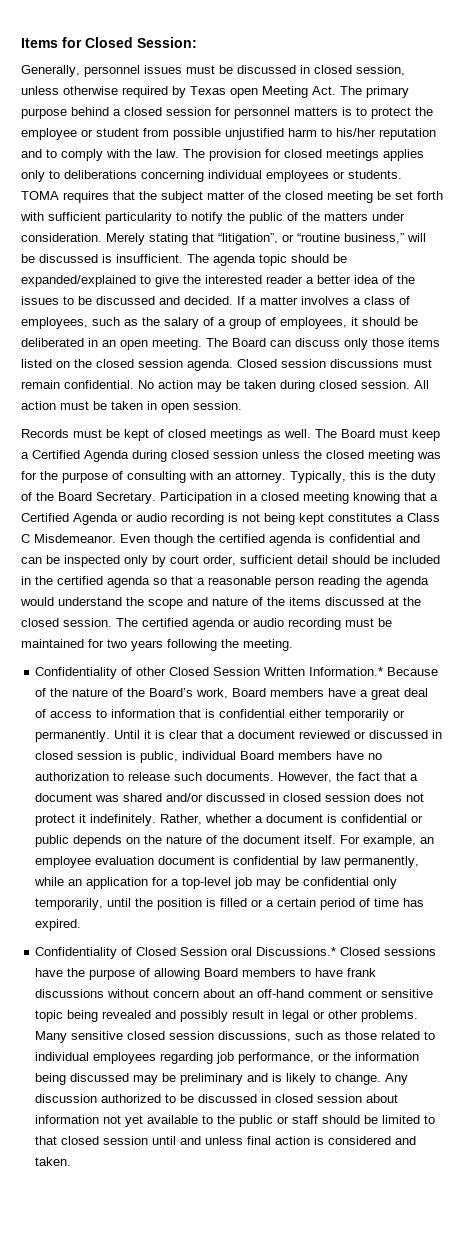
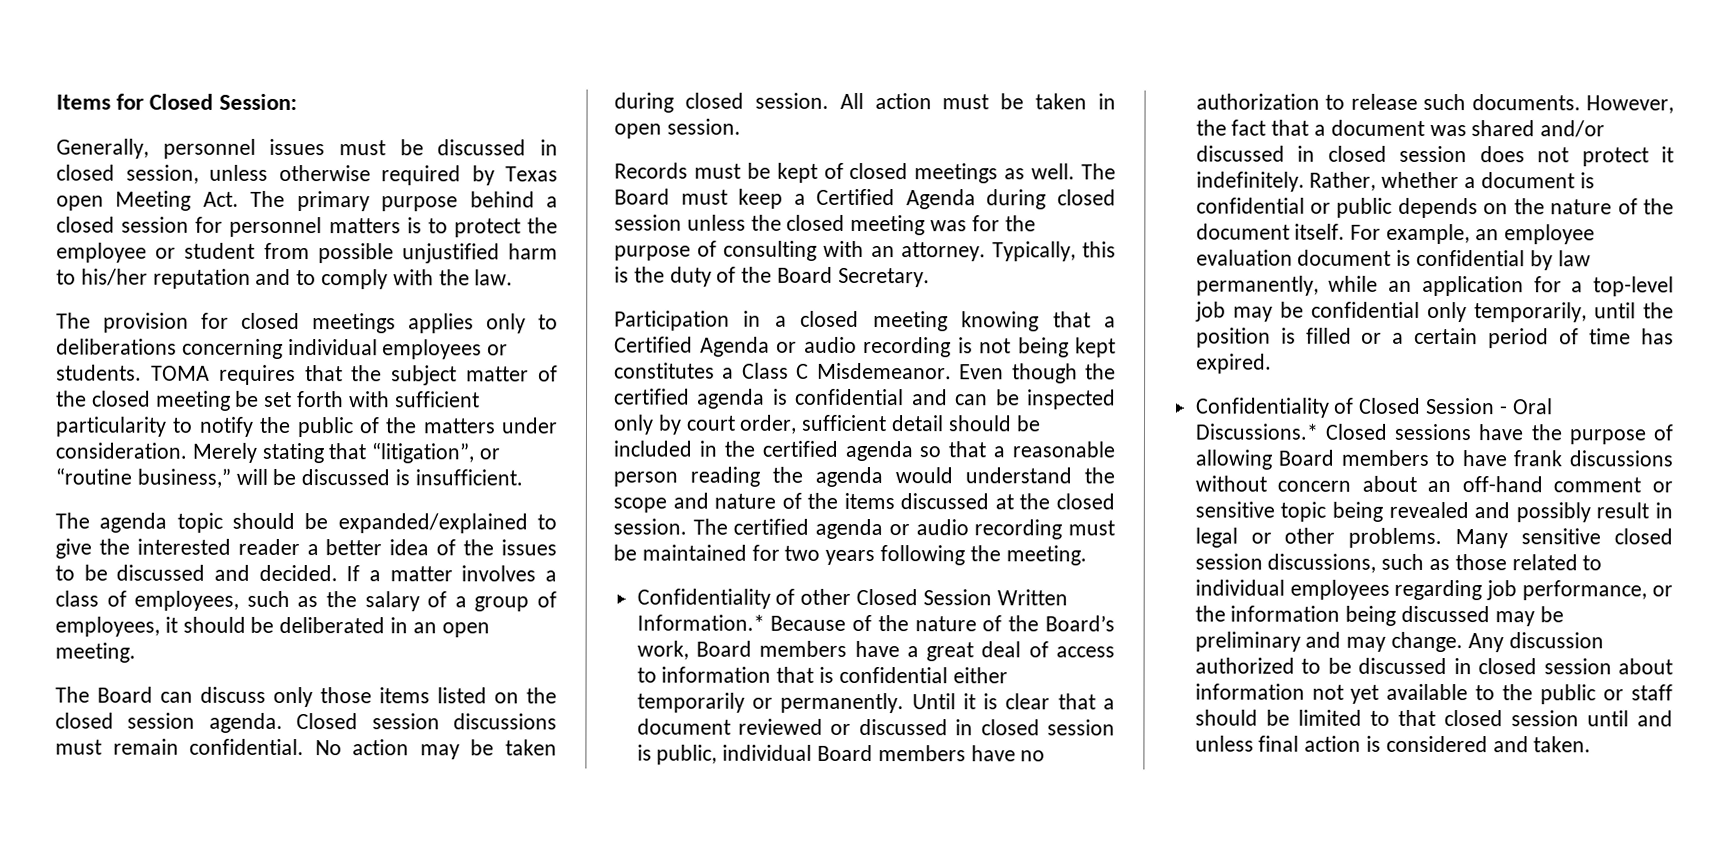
(179, 153) none -> (514, 277) //
(183, 258) none -> (523, 477) //
(202, 344) none -> (136, 652) //
(156, 498) none -> (930, 277) //
[231,947,253,956] oral -> [1499,398,1553,415] - Oral
[272,1073,332,1085] is likely to -> [1346,636,1387,652] may

